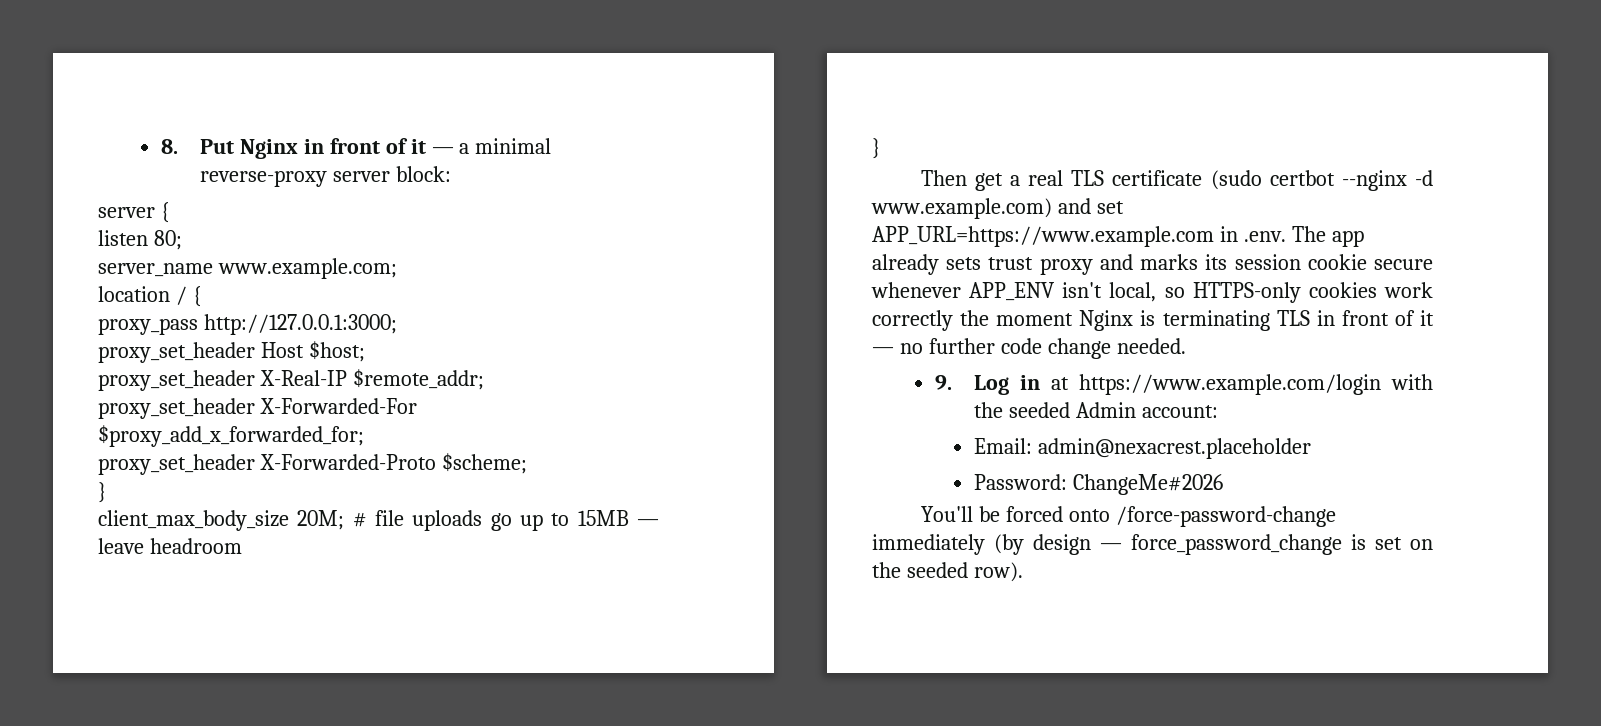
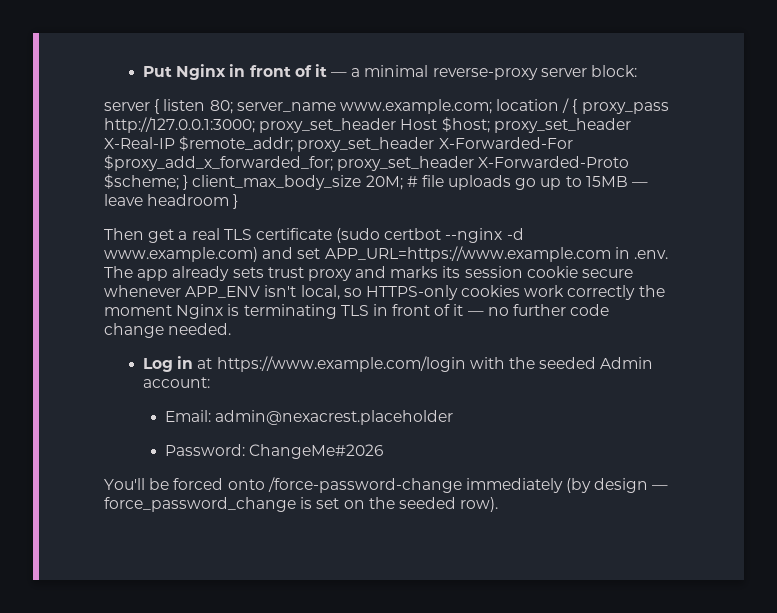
[161,139,179,154] 8. -> (142, 71) none
(170, 212) // -> (160, 106) none
(182, 240) // -> (233, 107) none
(397, 268) // -> (492, 106) none
(202, 296) // -> (578, 106) none
(397, 324) // -> (255, 125) none
(365, 351) // -> (490, 125) none
(484, 379) // -> (294, 144) none
(364, 436) // -> (333, 163) none
[98,482,107,503] // } // -> [183,175,189,190] }
(242, 546) // -> (230, 200) none
[935,375,953,390] 9. -> (232, 329) none

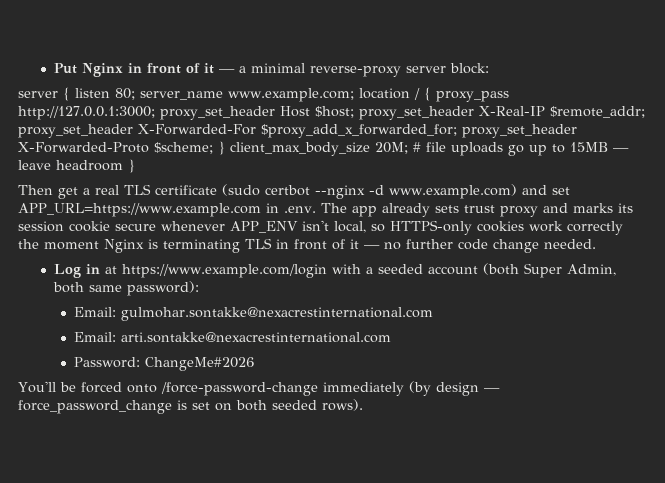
[508,357,654,369] [142,377,210,388] [164,410,454,425] the seeded Admin account: // Email: admin@nexacrest.placeholder -> [365,263,616,278] [52,281,199,296] [73,307,433,321] [73,332,391,343] a seeded account (both Super Admin, both same password): // Email: gulmohar.sontakke@nexacrestinternational.com // Email: arti.sontakke@nexacrestinternational.com
[368,497,499,512] the seeded row). -> [236,399,363,411] both seeded rows).

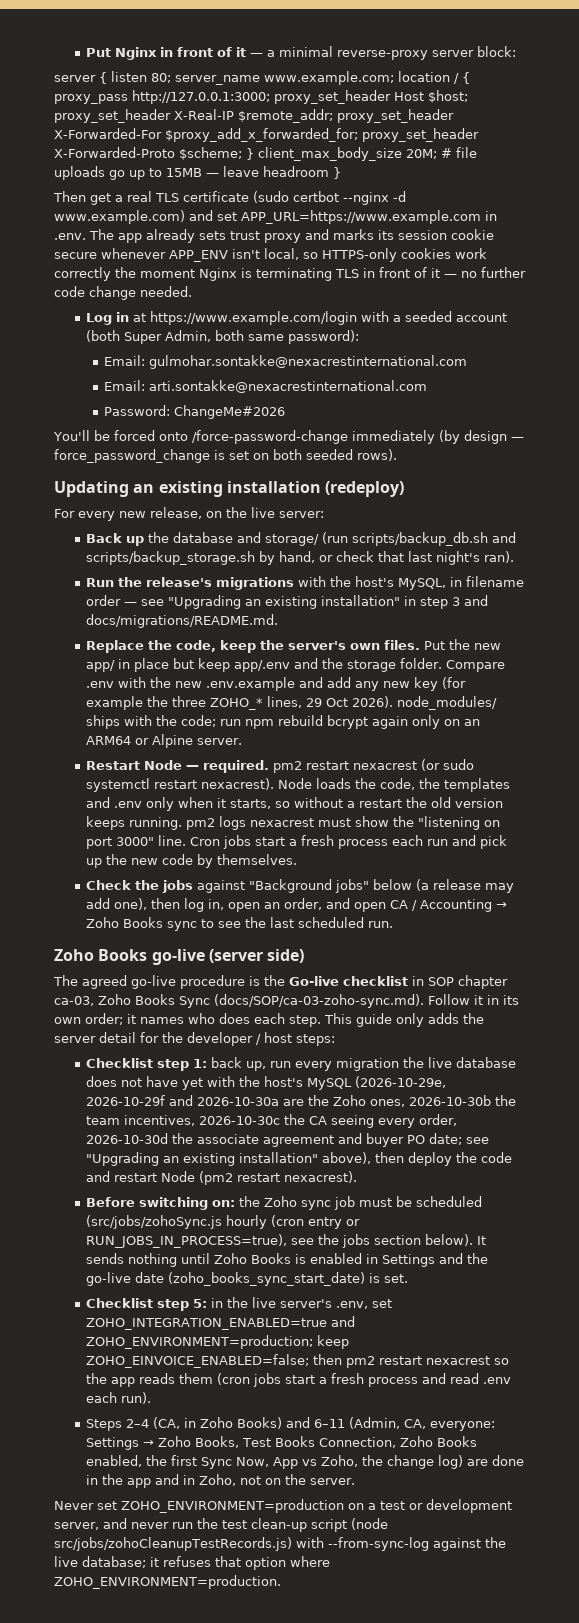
(363, 405) none -> [54,481,405,497] [54,507,324,521] [85,532,516,546] [85,551,514,565] [85,576,524,590] [85,595,488,609] [85,614,278,628] [85,639,501,653] [85,658,505,672] [85,677,466,691] [85,696,497,710] [85,715,480,729] [85,734,242,748] [85,759,474,773] [85,778,510,792] [85,797,503,811] [85,816,500,830] [85,835,507,849] [85,854,297,868] [85,879,514,893] [85,898,507,912] [85,917,393,931] [54,949,305,965] [53,975,508,989] [54,994,519,1008] [54,1013,484,1027] [54,1032,335,1046] [85,1057,516,1071] [85,1076,446,1090] [85,1095,516,1107] [85,1114,457,1128] [85,1133,489,1147] [85,1152,512,1166] [85,1171,357,1185] [85,1196,482,1210] [85,1215,360,1229] [85,1234,486,1248] [85,1253,488,1267] [85,1272,408,1286] [85,1297,392,1311] [85,1316,355,1330] [85,1335,349,1349] [85,1354,509,1368] [85,1373,511,1387] [85,1392,151,1404] [85,1417,495,1431] [85,1436,477,1450] [85,1455,524,1469] [85,1474,355,1488] [54,1499,512,1513] [54,1518,388,1532] [54,1537,506,1551] [54,1556,330,1570] [54,1575,281,1589] // Updating an existing installation (redeploy) // For every new release, on the live server: // Back up the database and storage/ (run scripts/backup_db.sh and scripts/backup_storage.sh by hand, or check that last night's ran). // Run the release's migrations with the host's MySQL, in filename order — see "Upgrading an existing installation" in step 3 and docs/migrations/README.md. // Replace the code, keep the server's own files. Put the new app/ in place but keep app/.env and the storage folder. Compare .env with the new .env.example and add any new key (for example the three ZOHO_* lines, 29 Oct 2026). node_modules/ ships with the code; run npm rebuild bcrypt again only on an ARM64 or Alpine server. // Restart Node — required. pm2 restart nexacrest (or sudo systemctl restart nexacrest). Node loads the code, the templates and .env only when it starts, so without a restart the old version keeps running. pm2 logs nexacrest must show the "listening on port 3000" line. Cron jobs start a fresh process each run and pick up the new code by themselves. // Check the jobs against "Background jobs" below (a release may add one), then log in, open an order, and open CA / Accounting → Zoho Books sync to see the last scheduled run. // Zoho Books go-live (server side) // The agreed go-live procedure is the Go-live checklist in SOP chapter ca-03, Zoho Books Sync (docs/SOP/ca-03-zoho-sync.md). Follow it in its own order; it names who does each step. This guide only adds the server detail for the developer / host steps: // Checklist step 1: back up, run every migration the live database does not have yet with the host's MySQL (2026-10-29e, 2026-10-29f and 2026-10-30a are the Zoho ones, 2026-10-30b the team incentives, 2026-10-30c the CA seeing every order, 2026-10-30d the associate agreement and buyer PO date; see "Upgrading an existing installation" above), then deploy the code and restart Node (pm2 restart nexacrest). // Before switching on: the Zoho sync job must be scheduled (src/jobs/zohoSync.js hourly (cron entry or RUN_JOBS_IN_PROCESS=true), see the jobs section below). It sends nothing until Zoho Books is enabled in Settings and the go-live date (zoho_books_sync_start_date) is set. // Checklist step 5: in the live server's .env, set ZOHO_INTEGRATION_ENABLED=true and ZOHO_ENVIRONMENT=production; keep ZOHO_EINVOICE_ENABLED=false; then pm2 restart nexacrest so the app reads them (cron jobs start a fresh process and read .env each run). // Steps 2–4 (CA, in Zoho Books) and 6–11 (Admin, CA, everyone: Settings → Zoho Books, Test Books Connection, Zoho Books enabled, the first Sync Now, App vs Zoho, the change log) are done in the app and in Zoho, not on the server. // Never set ZOHO_ENVIRONMENT=production on a test or development server, and never run the test clean-up script (node src/jobs/zohoCleanupTestRecords.js) with --from-sync-log against the live database; it refuses that option where ZOHO_ENVIRONMENT=production.

